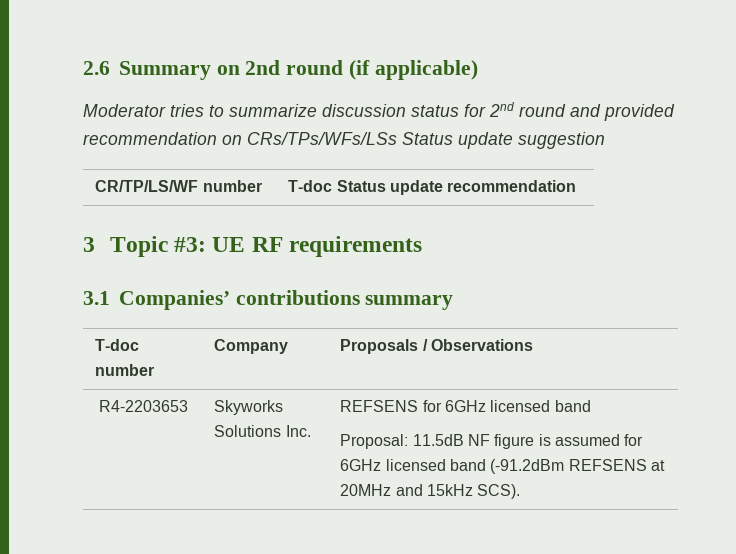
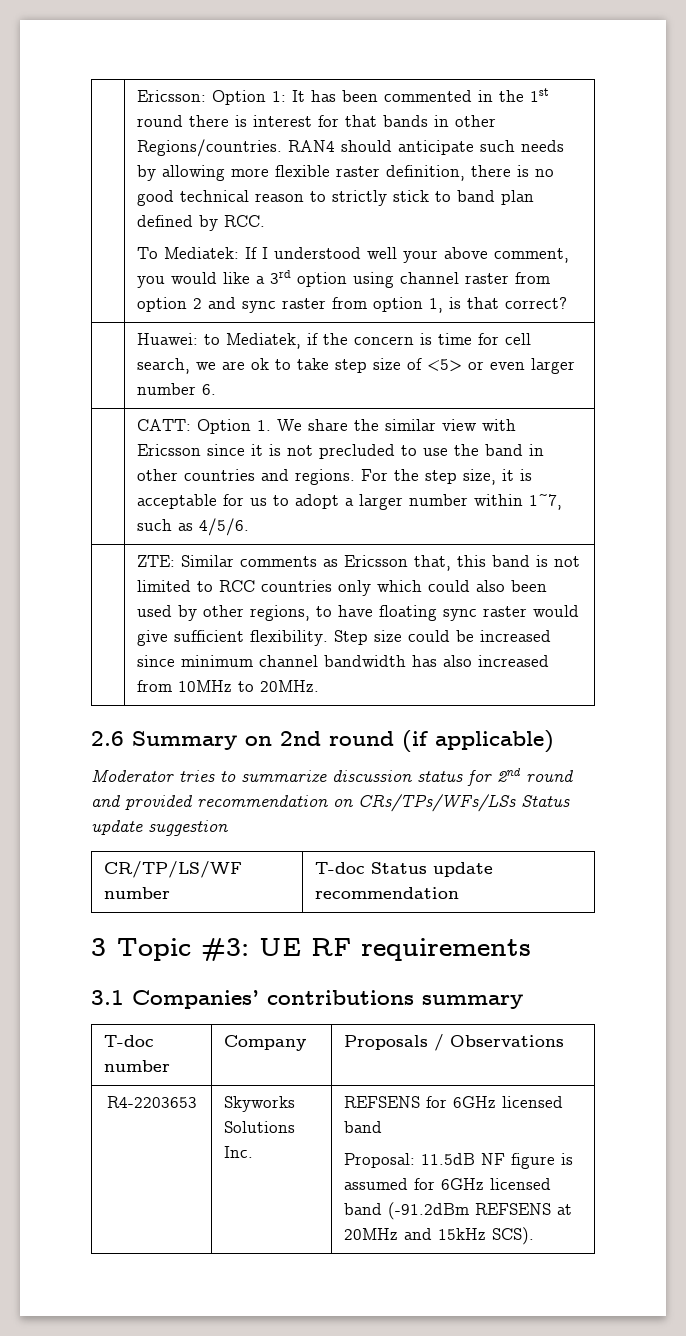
(83, 68) none -> [136,88,549,105] [136,115,496,127] [136,139,564,157] [136,165,554,181] [136,190,534,206] [136,215,265,231] [136,247,569,263] [136,270,550,288] [136,297,567,313] [136,333,531,349] [136,358,575,374] [136,383,216,395] [136,419,516,434] [136,444,544,459] [136,469,532,485] [136,493,562,510] [136,518,249,536] [136,555,580,571] [136,580,547,596] [136,605,579,621] [136,630,551,646] [136,655,549,667] [136,680,319,692] | Ericsson: Option 1: It has been commented in the 1st round there is interest for that bands in other Regions/countries. RAN4 should anticipate such needs by allowing more flexible raster definition, there is no good technical reason to strictly stick to band plan defined by RCC. // To Mediatek: If I understood well your above comment, you would like a 3rd option using channel raster from option 2 and sync raster from option 1, is that correct? // | Huawei: to Mediatek, if the concern is time for cell search, we are ok to take step size of <5> or even larger number 6. // | CATT: Option 1. We share the similar view with Ericsson since it is not precluded to use the band in other countries and regions. For the step size, it is acceptable for us to adopt a larger number within 1~7, such as 4/5/6. // | ZTE: Similar comments as Ericsson that, this band is not limited to RCC countries only which could also been used by other regions, to have floating sync raster would give sufficient flexibility. Step size could be increased since minimum channel bandwidth has also increased from 10MHz to 20MHz. //

